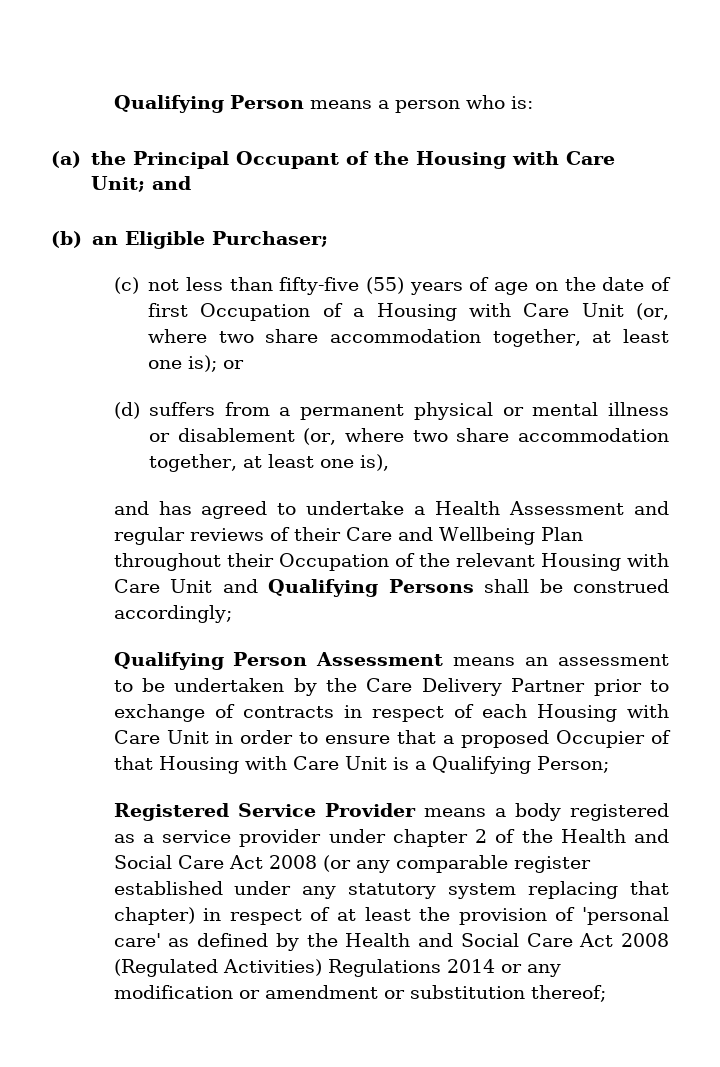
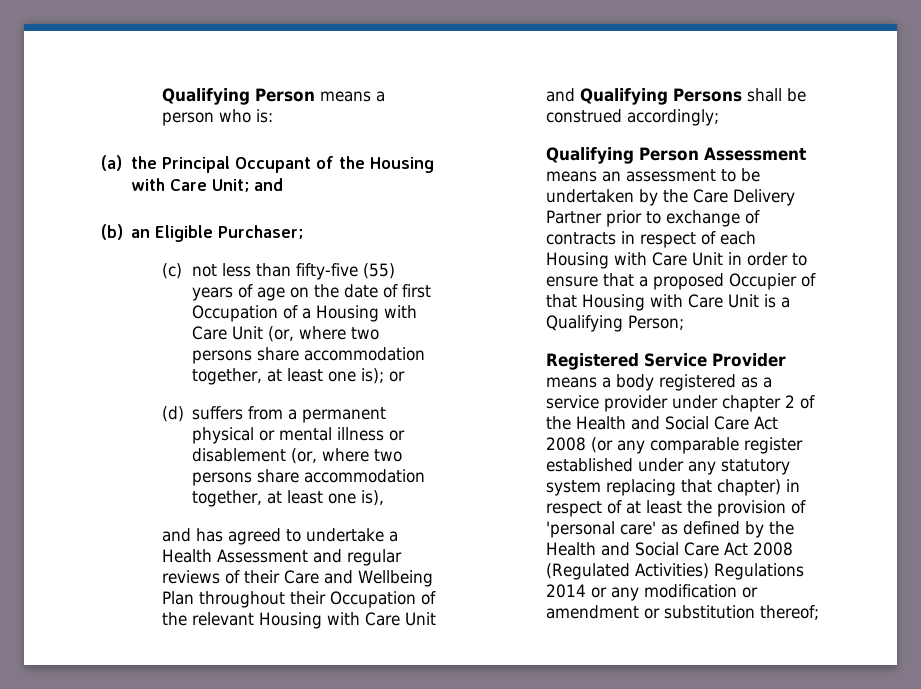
(254, 337) none -> [192,350,253,364] persons
(448, 436) none -> [192,472,253,486] persons

